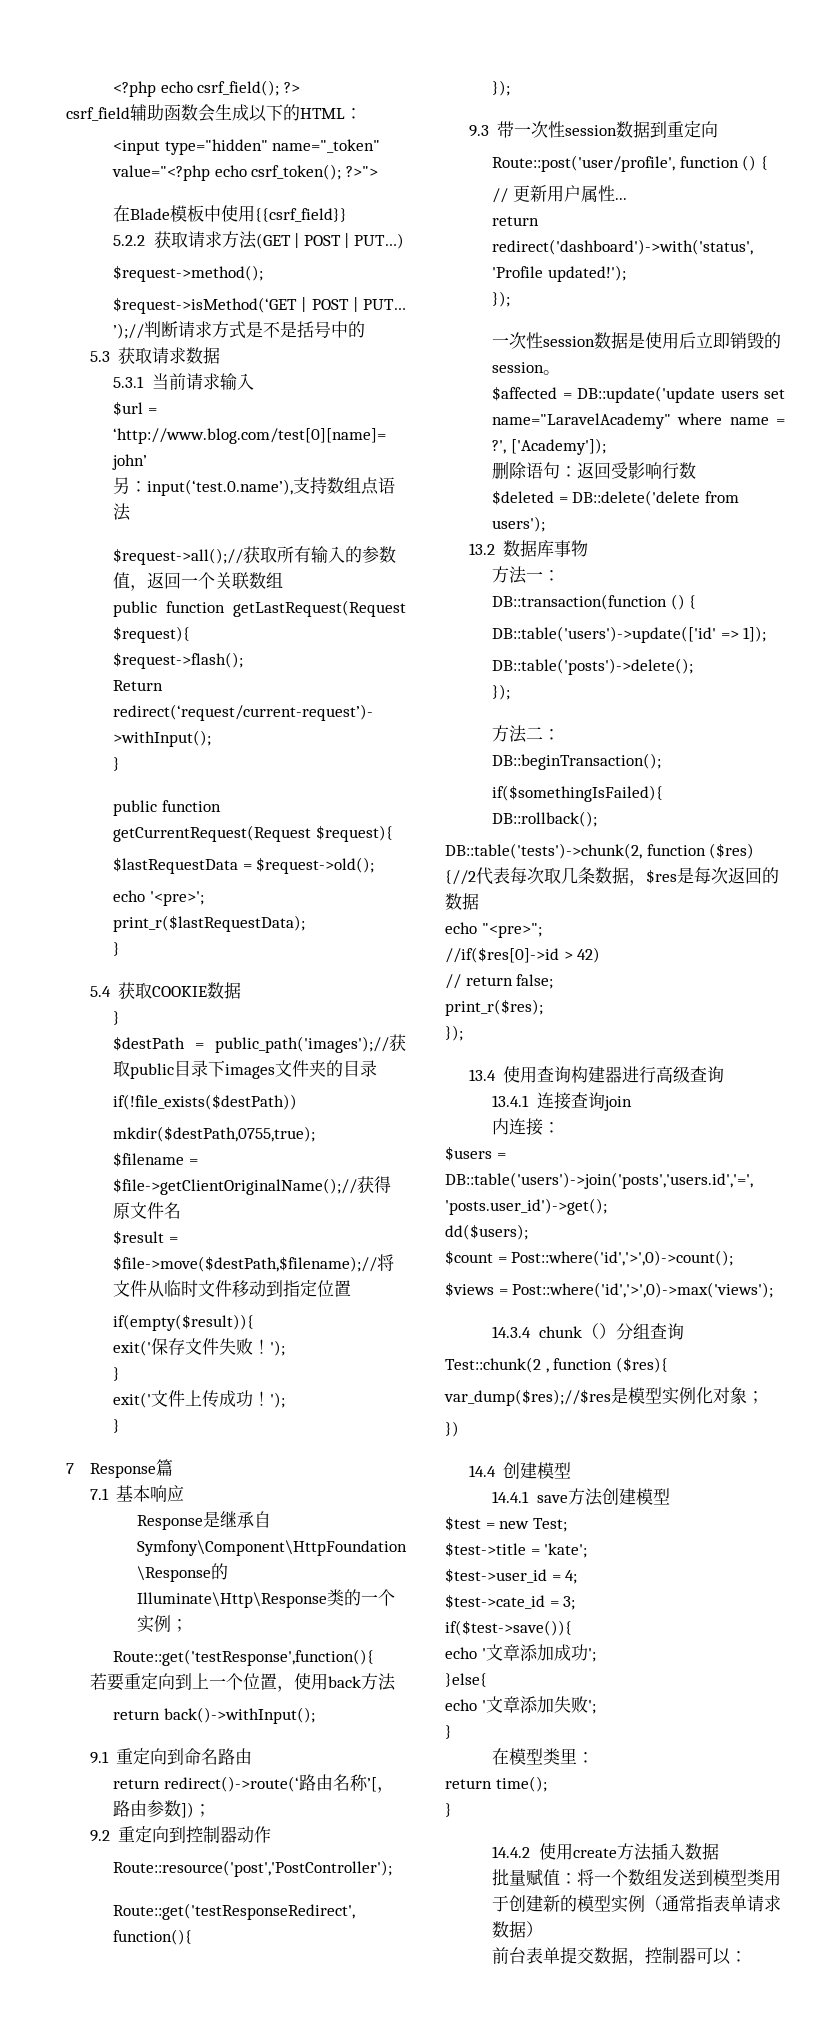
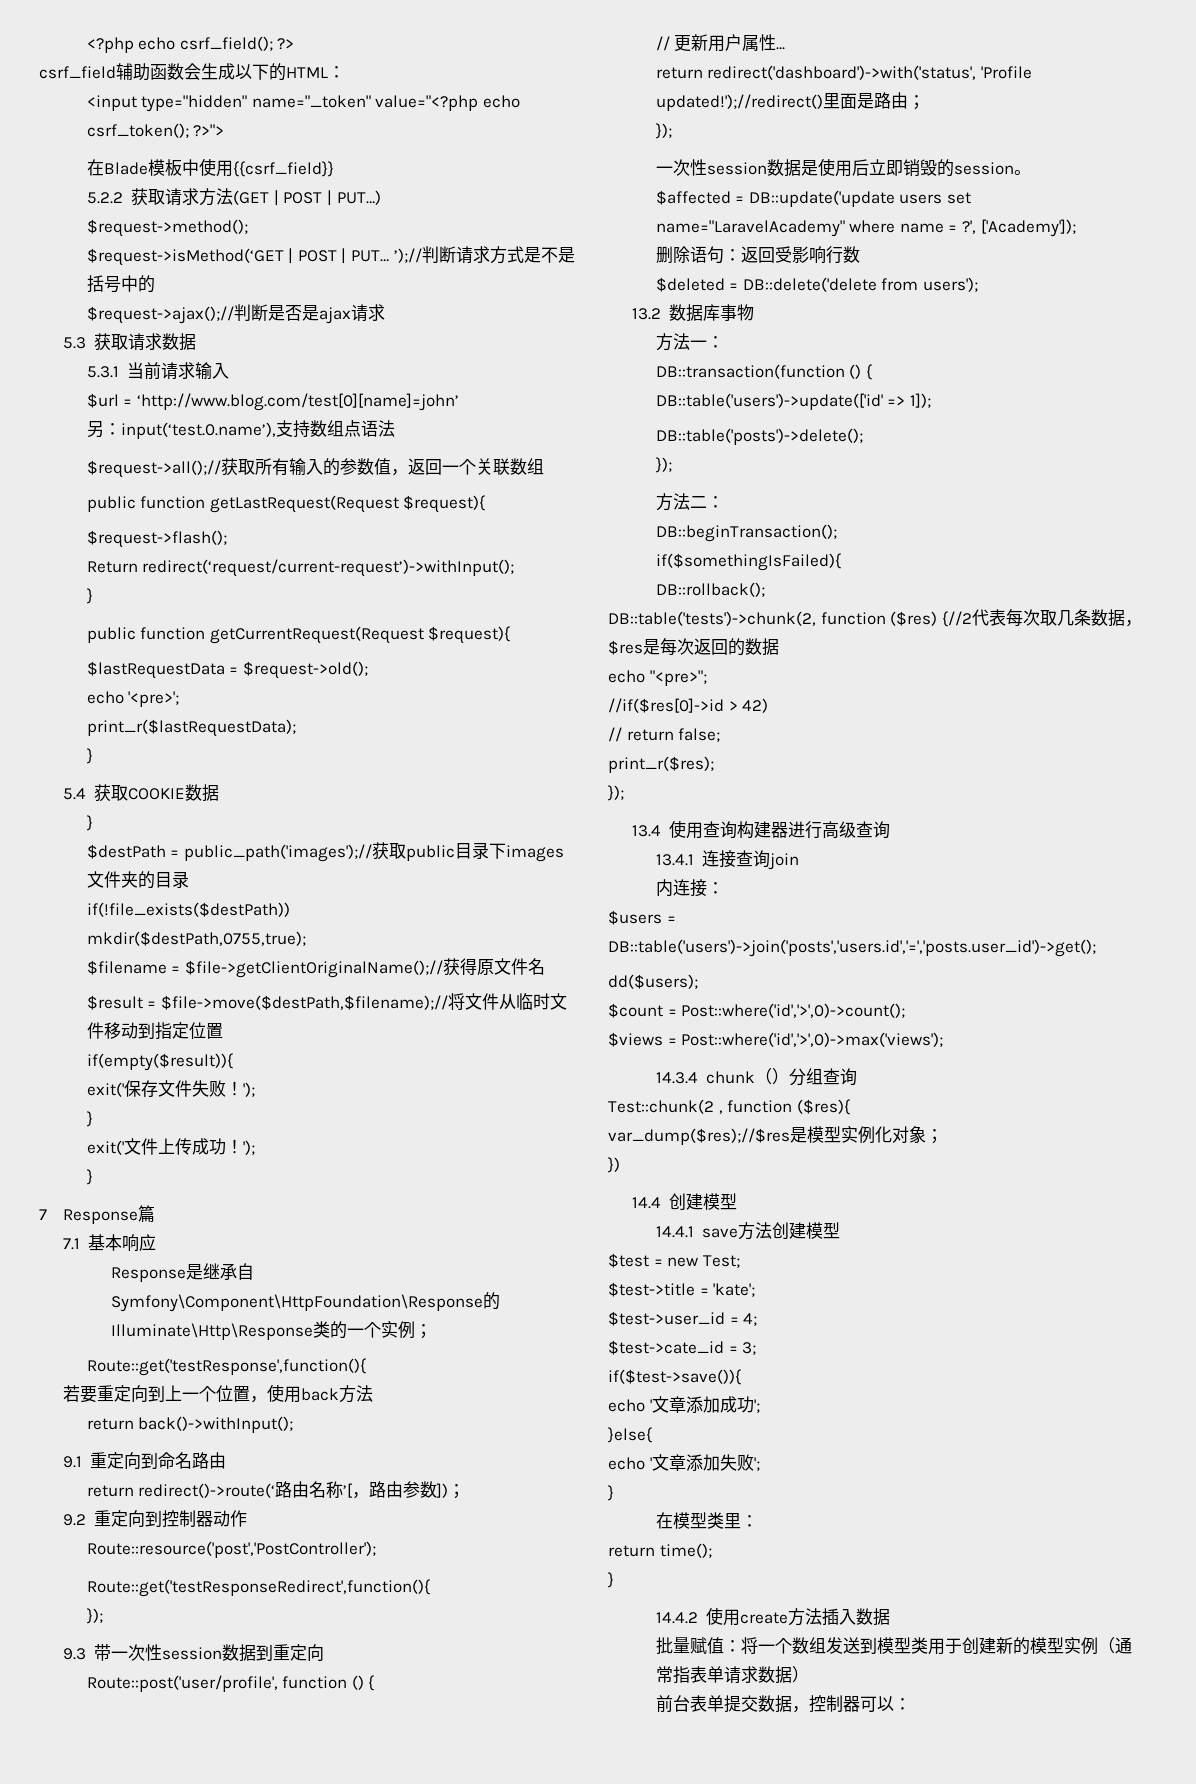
(366, 329) none -> [86,304,385,324] // $request->ajax();//判断是否是ajax请求
[547,265,626,282] updated!'); -> [655,92,925,111] updated!');//redirect()里面是路由；

